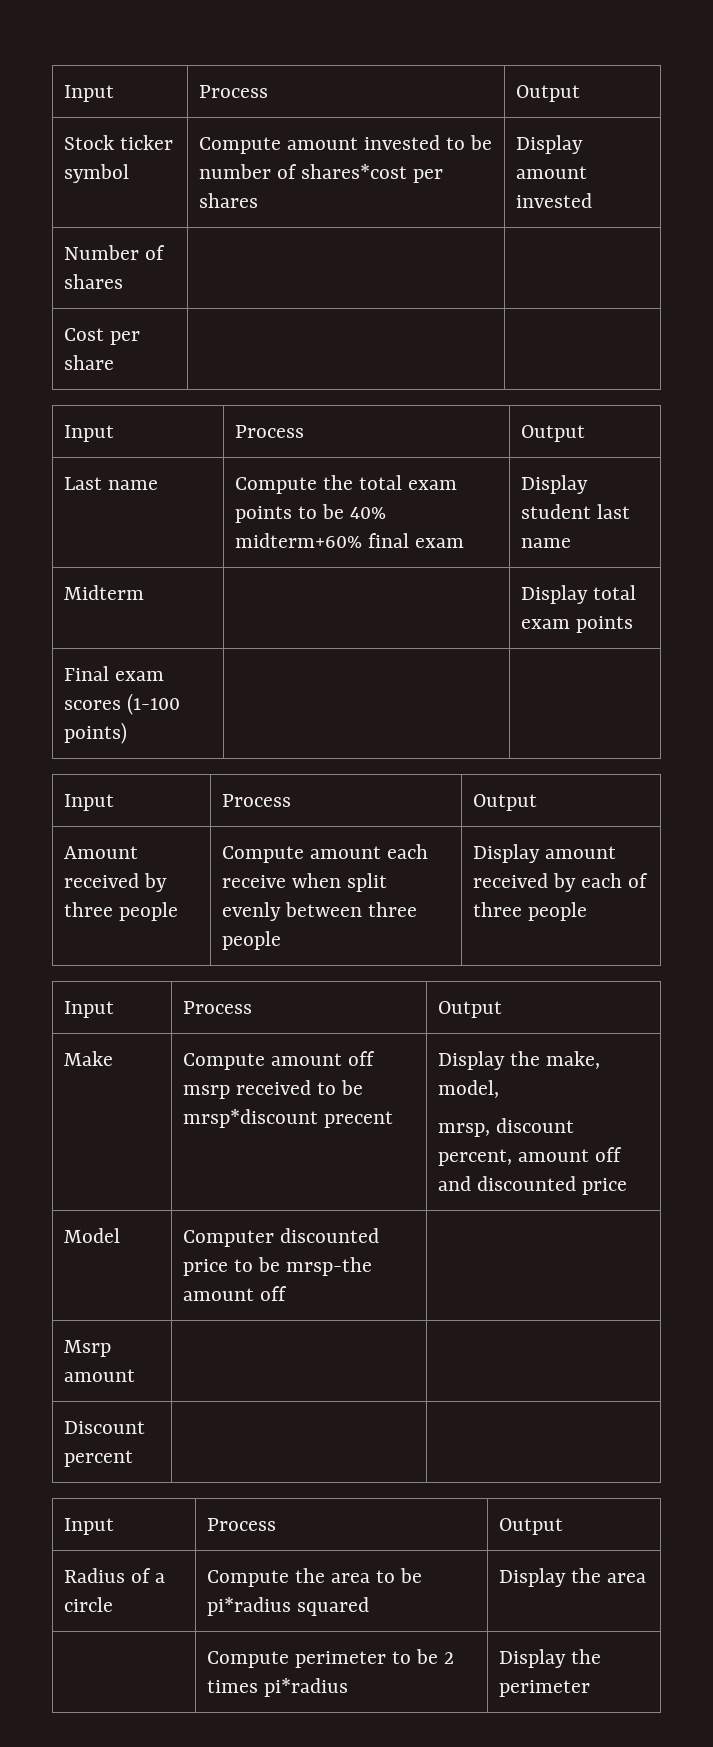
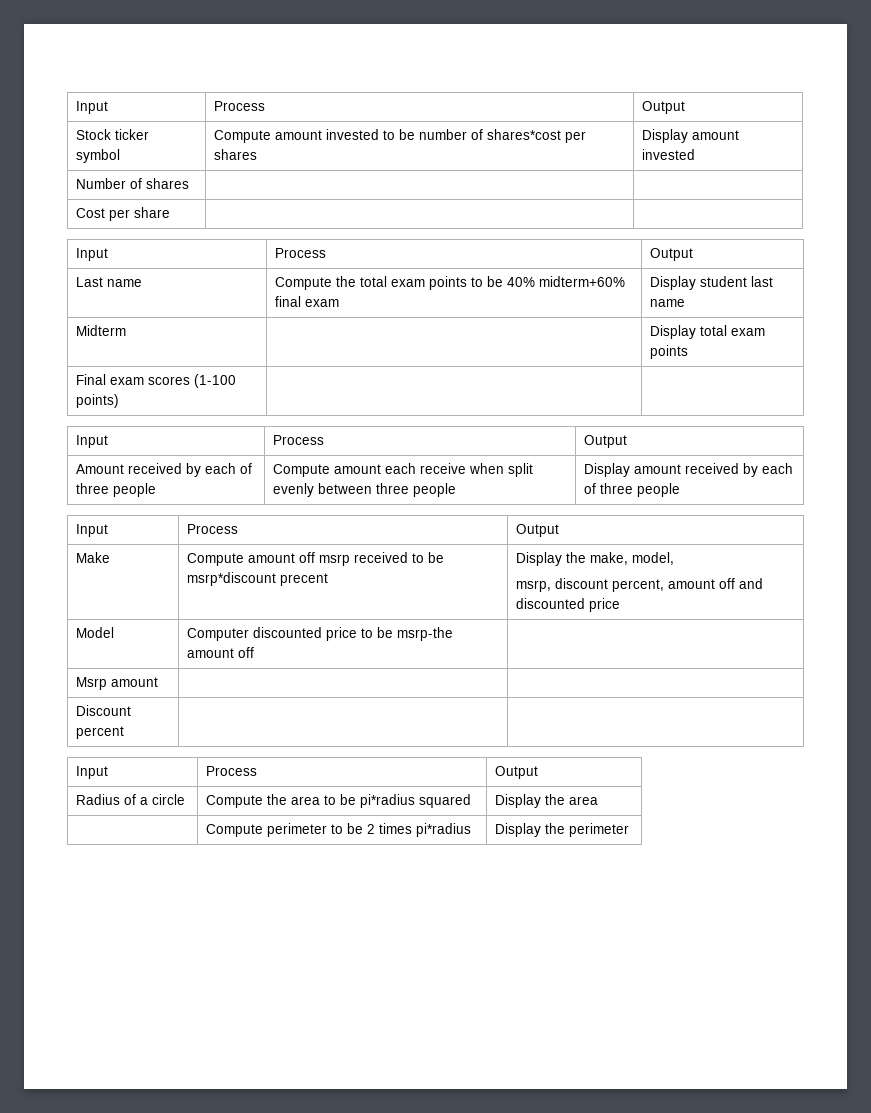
(167, 882) none -> [205,463,253,474] each of
[182,1109,318,1128] mrsp*discount -> [187,572,277,586] msrp*discount
[437,1123,490,1137] mrsp, -> [516,580,552,592] msrp,
[286,1257,373,1276] mrsp-the -> [397,627,454,641] msrp-the

